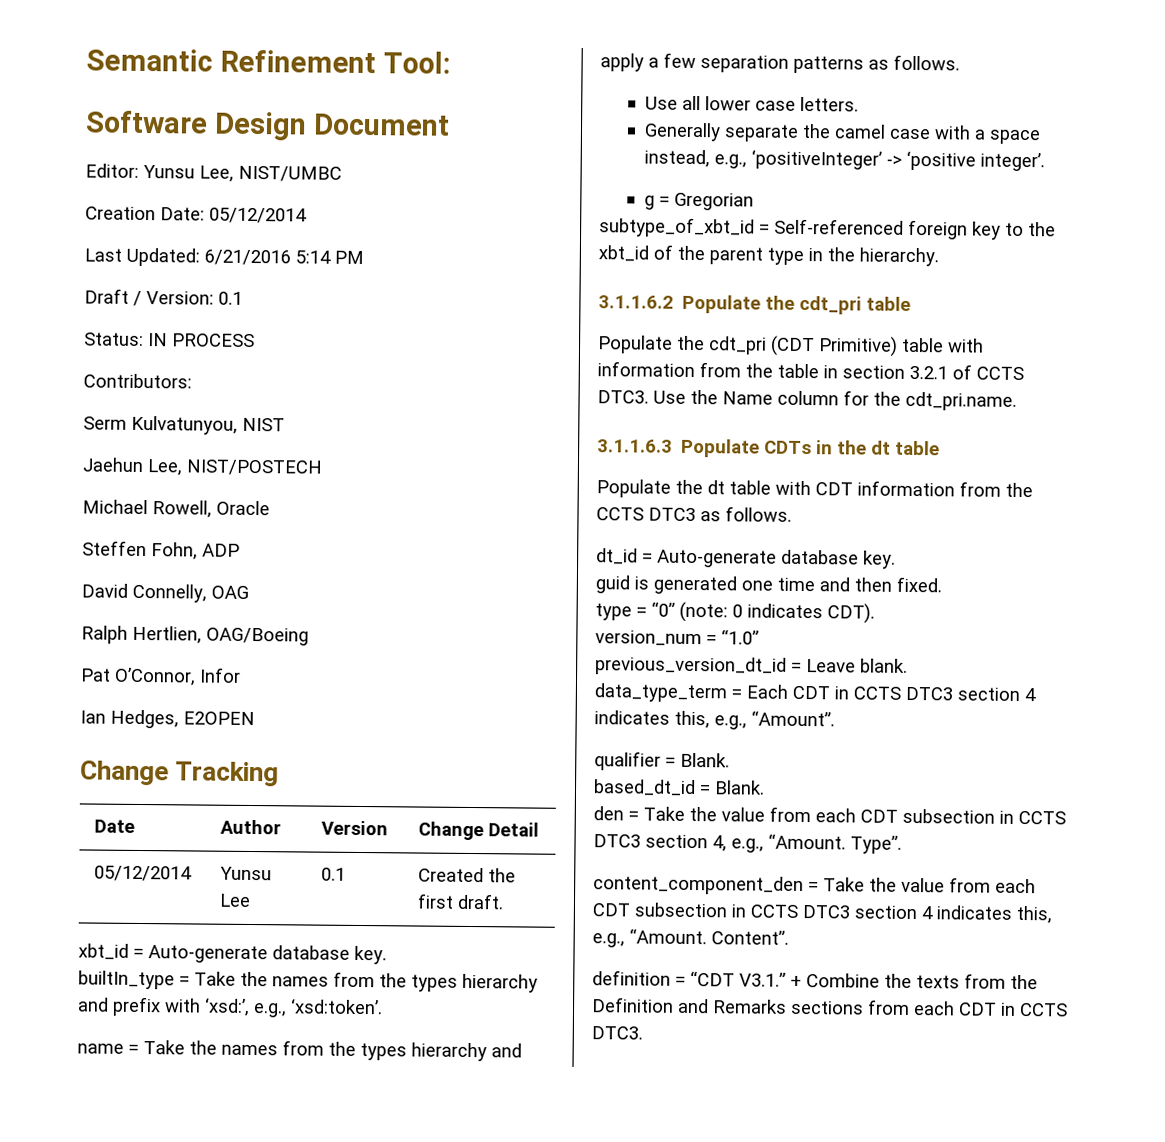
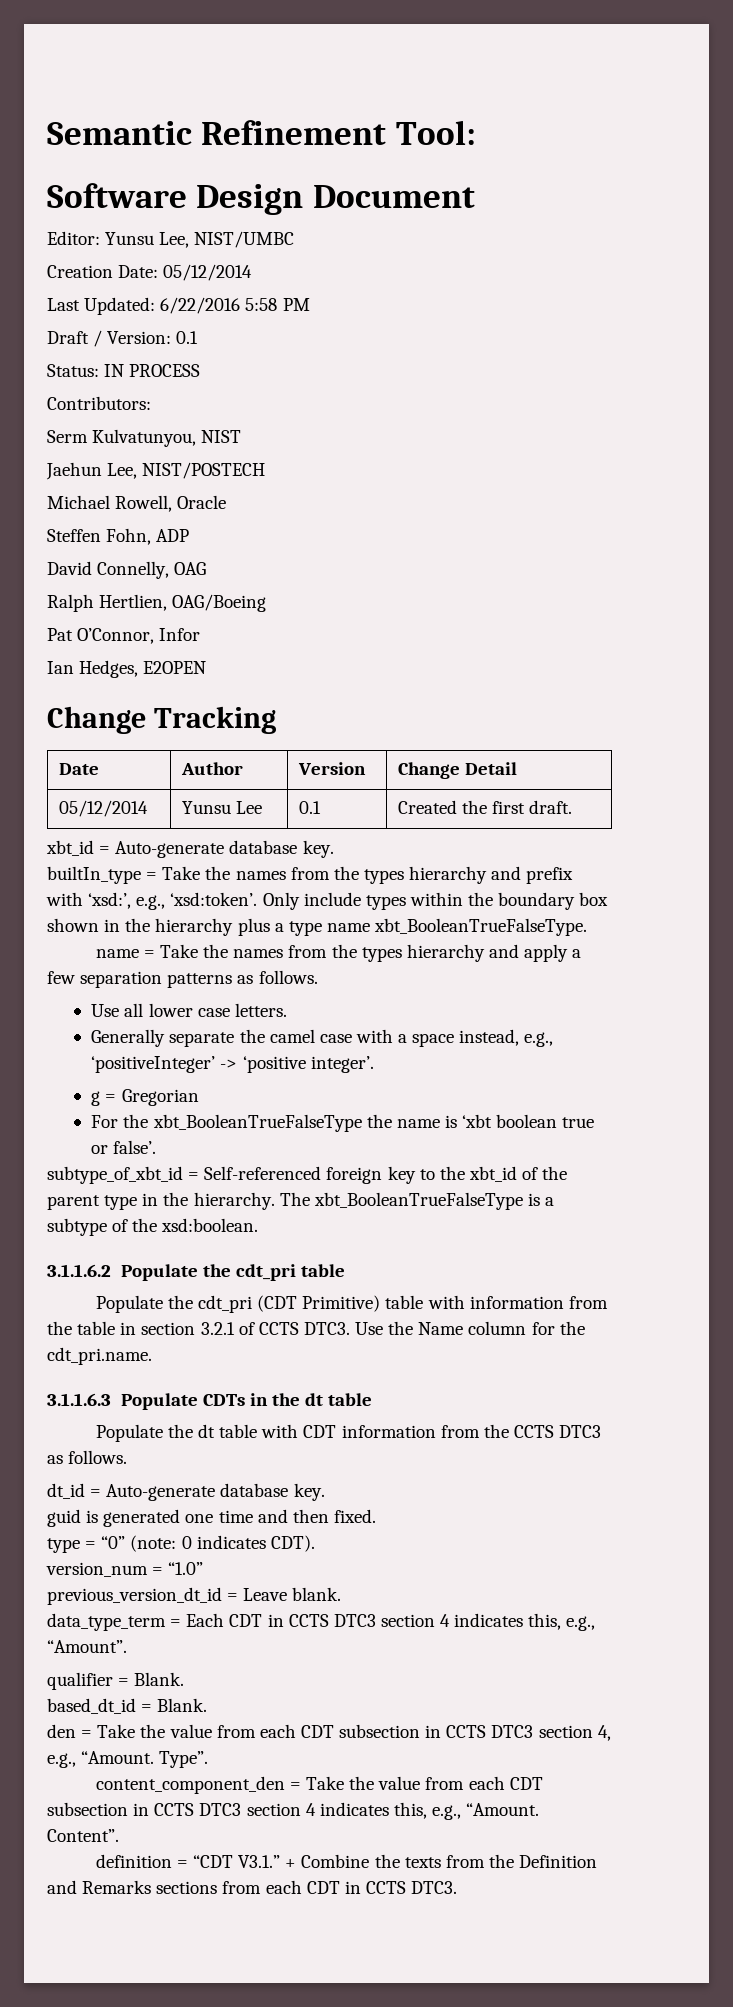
[204,249,331,266] 6/21/2016 5:14 -> [160,297,278,314] 6/22/2016 5:58
(383, 1006) none -> [262,892,609,910] [47,918,588,936] Only include types within the boundary box shown in the hierarchy plus a type name xbt_BooleanTrueFalseType.
(755, 201) none -> [91,1114,595,1132] [91,1140,157,1154] // For the xbt_BooleanTrueFalseType the name is ‘xbt boolean true or false’.
(939, 257) none -> [279,1192,555,1210] [47,1218,259,1236] The xbt_BooleanTrueFalseType is a subtype of the xsd:boolean.

